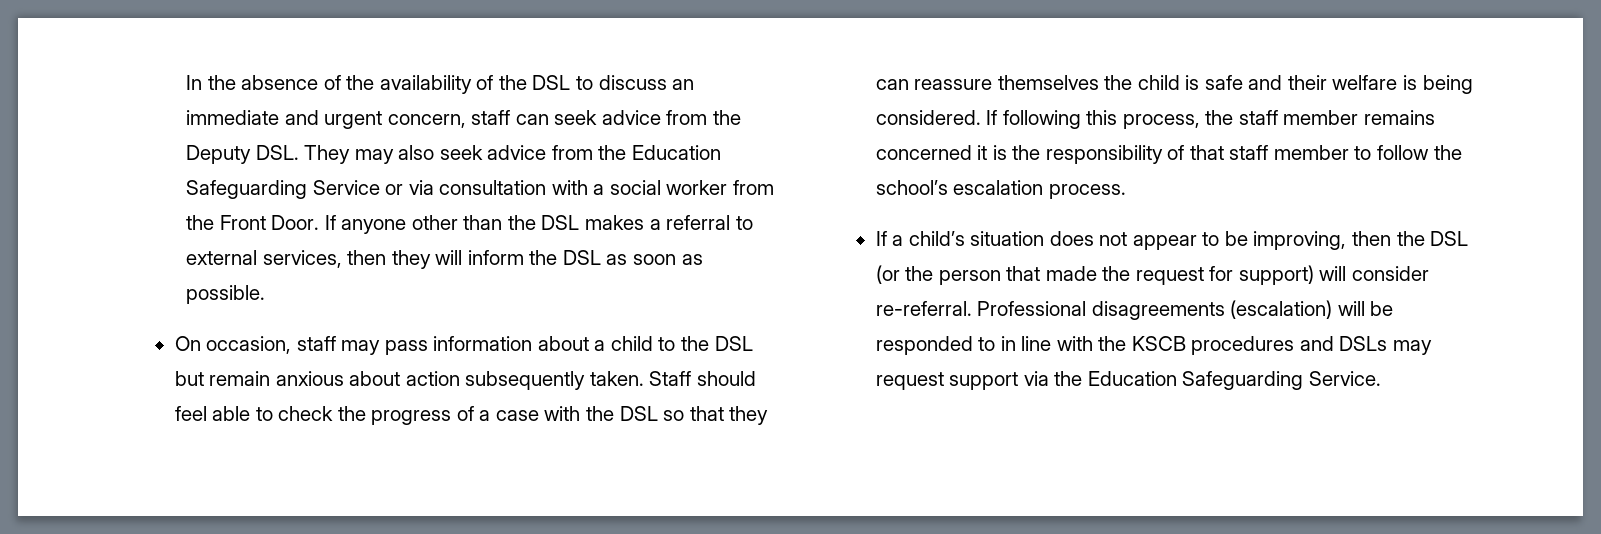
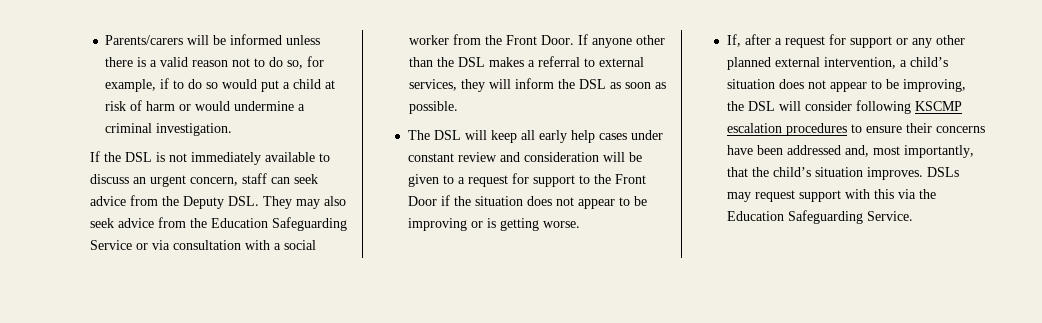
[186,75,571,94] In the absence of the availability of the DSL -> [105,34,321,45] [105,56,325,69] [105,78,336,92] [105,100,306,111] [105,123,233,136] [89,151,315,165] Parents/carers will be informed unless there is a valid reason not to do so, for example, if to do so would put a child at risk of harm or would undermine a criminal investigation. // If the DSL is not immediately available
[186,110,319,125] immediate and -> (146, 180) none
[347,250,387,265] then -> (457, 85) none
[174,336,753,355] [174,371,756,390] [174,406,769,425] [875,75,1473,94] [875,110,1435,129] [875,145,1462,164] [875,180,1126,199] [875,231,887,246] On occasion, staff may pass information about a child to the DSL but remain anxious about action subsequently taken. Staff should feel able to check the progress of a case with the DSL so that they can reassure themselves the child is safe and their welfare is being considered. If following this process, the staff member remains concerned it is the responsibility of that staff member to follow the school’s escalation process. // If -> [407,130,663,143] [407,152,642,162] [407,173,646,187] [407,195,647,209] [407,218,580,231] [726,34,965,48] [726,57,896,70] The DSL will keep all early help cases under constant review and consideration will be given to a request for support to the Front Door if the situation does not appear to be improving or is getting worse. // If, after a request for support or any other planned external intervention,
[1351,231,1469,246] [875,265,1429,285] [875,300,1394,320] [875,336,1334,355] then the DSL (or the person that made the request for support) will consider re-referral. Professional disagreements (escalation) will be responded to in line with the KSCB procedures and -> [726,100,962,114] [726,123,985,136] [726,145,974,158] [726,167,923,180] the DSL will consider following KSCMP escalation procedures to ensure their concerns have been addressed and, most importantly, that the child’s situation improves.
(1019, 381) none -> [844,189,894,199] with this

